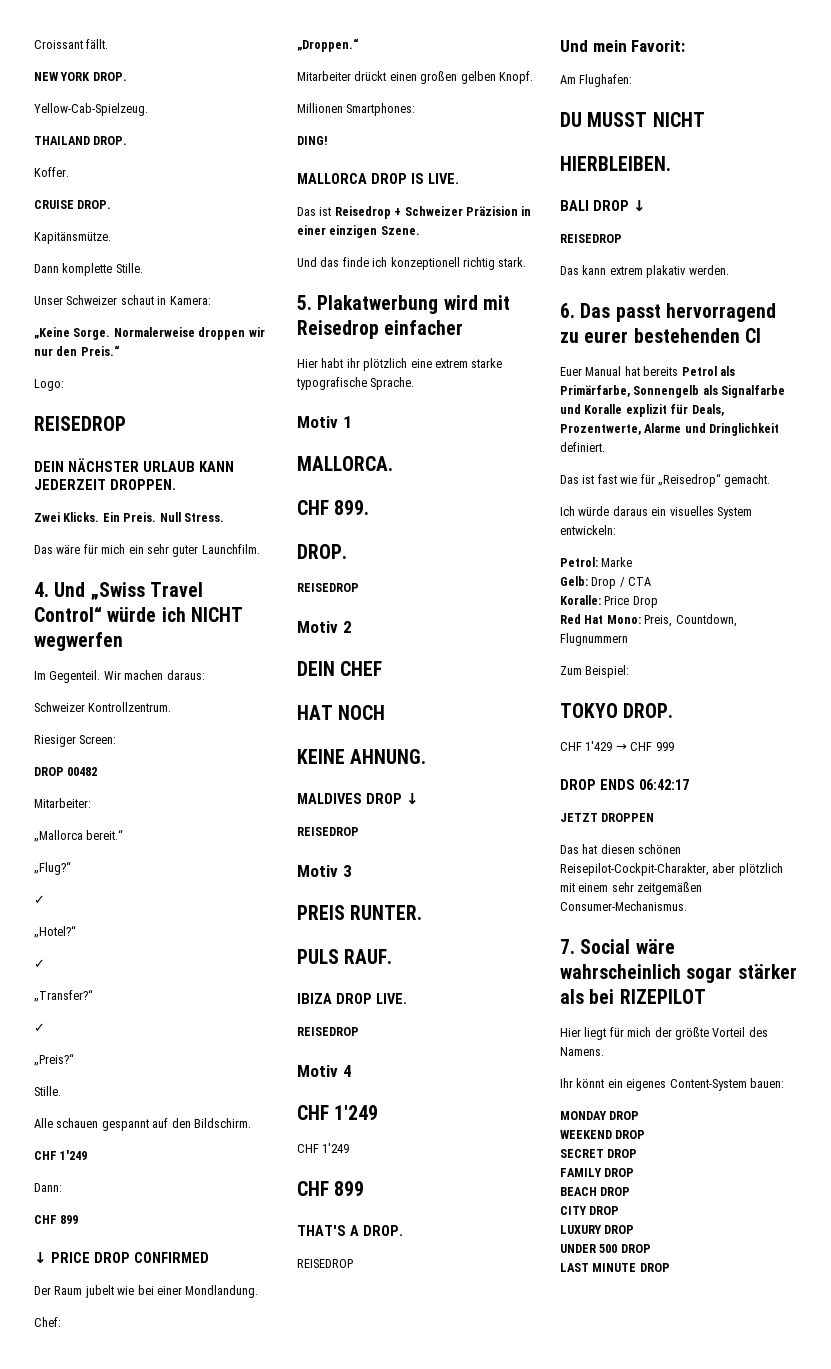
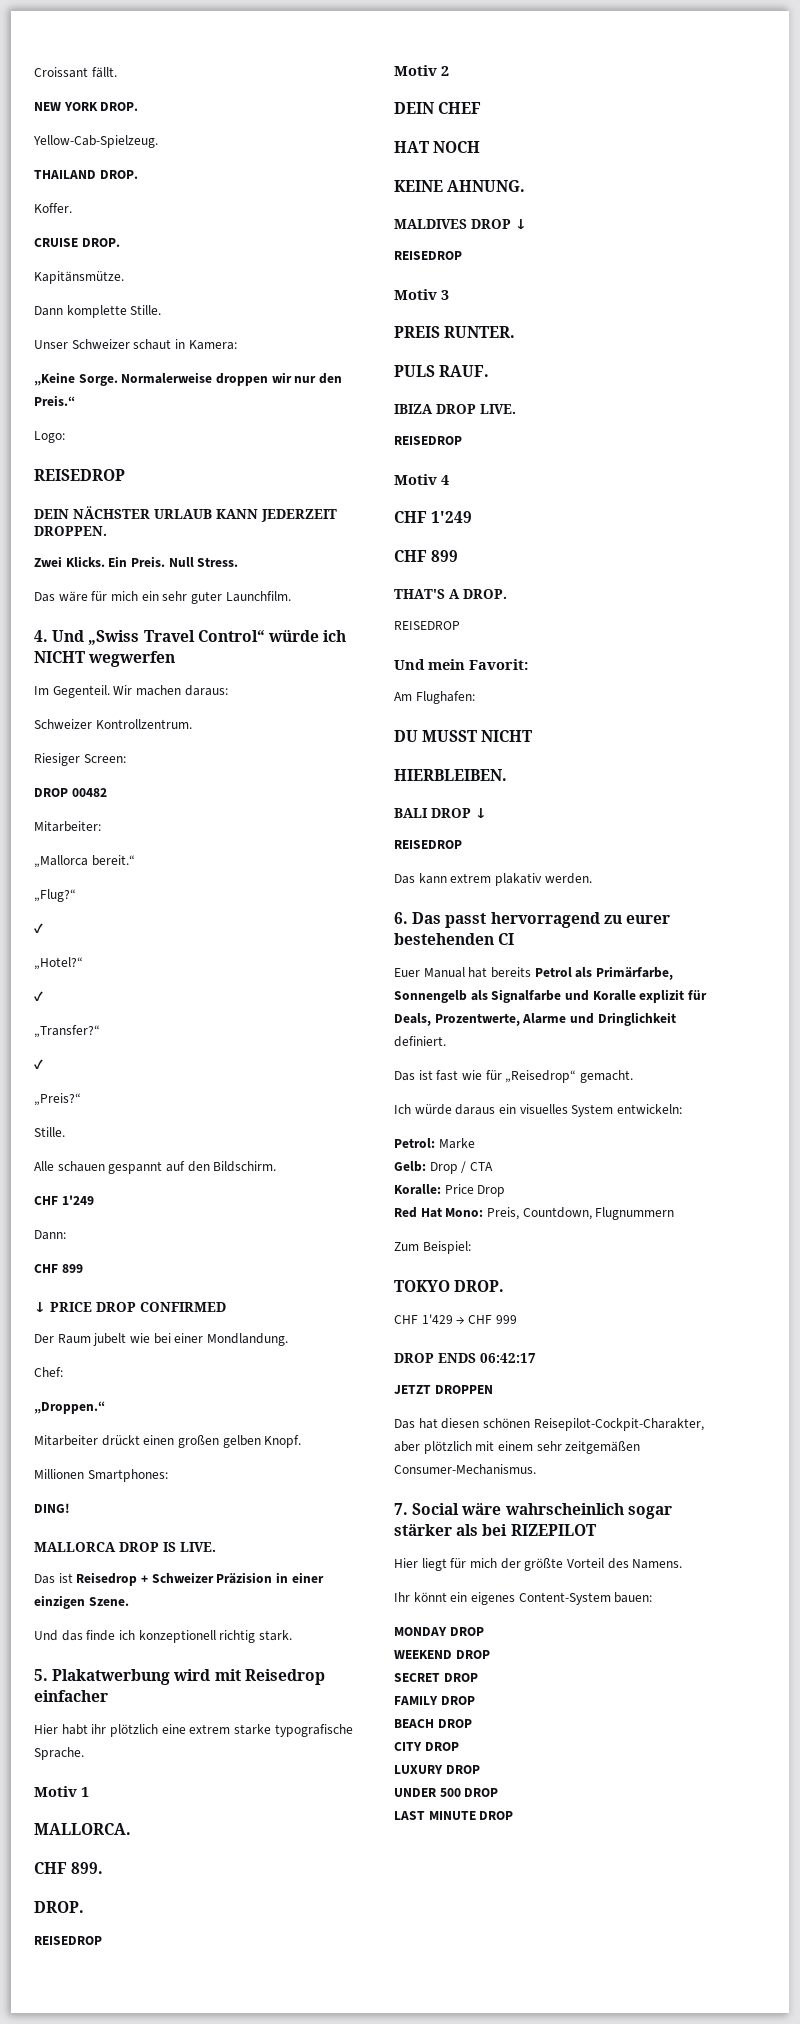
[297,1143,350,1153] // CHF 1'249 -> (473, 517) none

